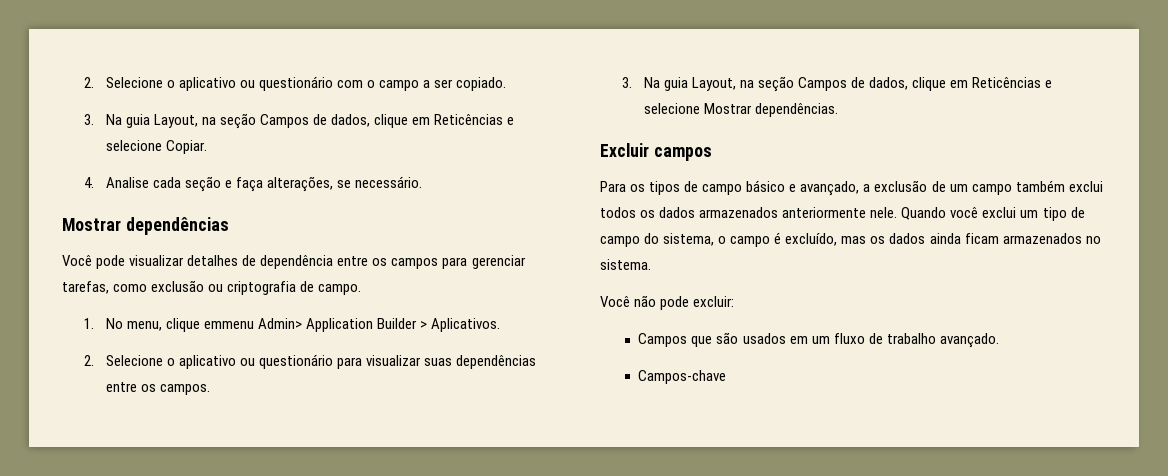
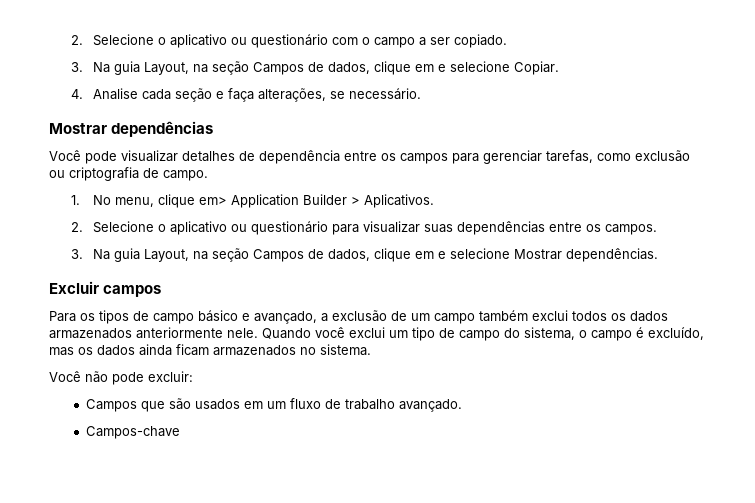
[434,114,504,125] Reticências -> (435, 68) none
[203,318,302,329] emmenu Admin> -> [199,197,228,205] em>
[972,77,1042,88] Reticências -> (435, 255) none

